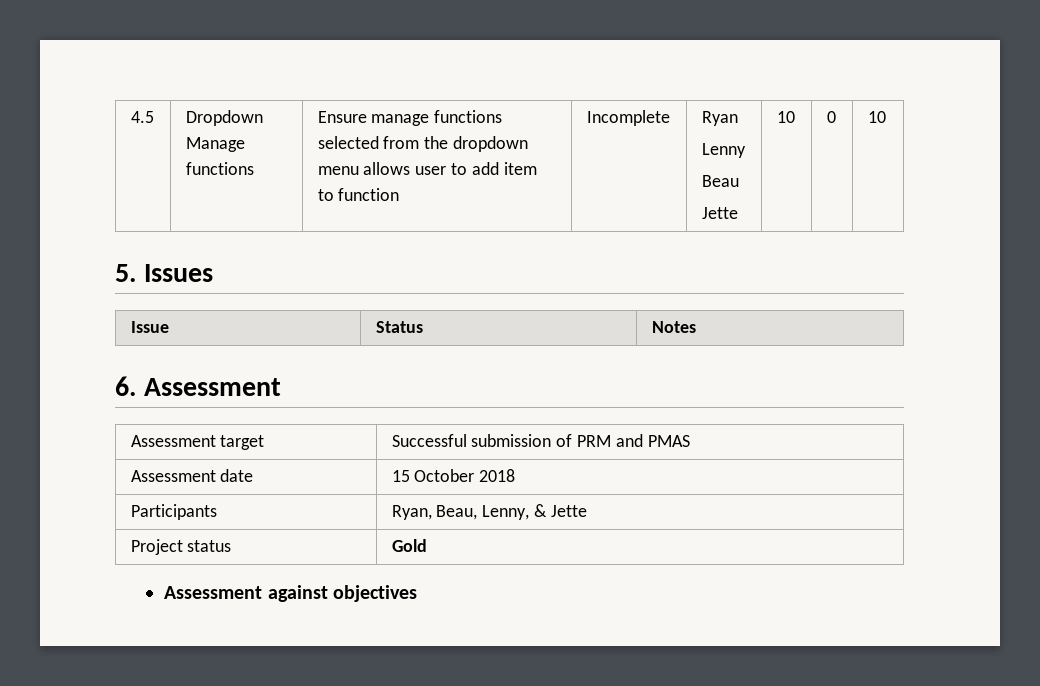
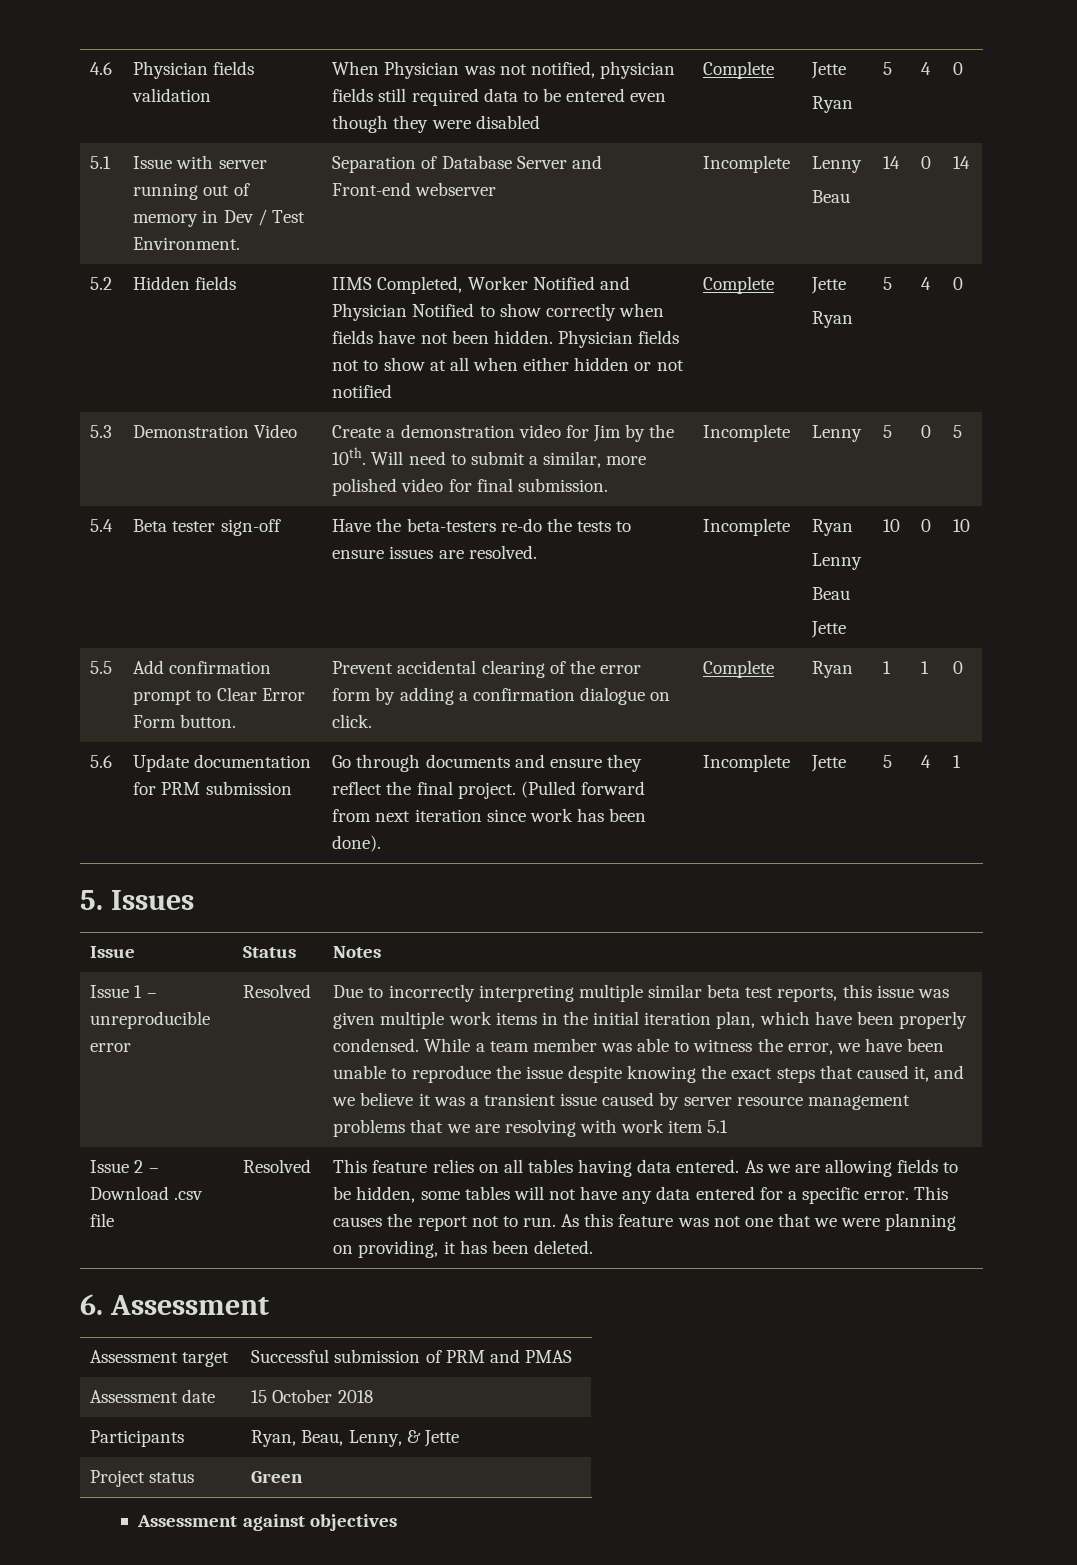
[130,111,154,123] [185,110,263,126] [185,137,245,152] [185,162,254,175] [317,110,503,126] [317,136,529,152] [317,162,537,175] [317,188,400,201] 4.5 | Dropdown Manage functions | Ensure manage functions selected from the dropdown menu allows user to add item to function -> [90,62,113,75] [133,61,255,79] [132,88,212,102] [332,61,675,79] [332,88,667,106] [332,115,540,133] [703,61,775,79] [811,62,847,79] [812,96,854,113] [883,62,893,75] [921,62,932,75] [953,62,964,75] [90,156,112,169] [133,155,267,169] [133,183,250,200] [133,209,305,227] [133,237,241,250] [332,155,602,173] [332,182,497,196] [703,155,791,173] [812,156,863,173] [812,190,851,203] [883,156,901,169] [921,156,932,169] [953,156,971,169] [90,277,113,290] [133,276,237,290] [332,276,630,294] [332,303,664,321] [332,330,680,348] [332,357,684,371] [332,384,393,398] [703,276,775,294] [811,277,847,294] [812,311,854,328] [883,277,893,290] [921,277,932,290] [953,277,964,290] [90,425,113,438] [133,424,298,438] [332,424,675,442] [332,447,647,468] [332,478,608,496] [703,424,791,442] [812,425,863,442] [883,425,893,438] [921,425,932,438] [953,425,963,438] [90,519,114,532] [133,519,281,536] [332,518,632,532] [332,545,537,559] 4.6 | Physician fields validation | When Physician was not notified, physician fields still required data to be entered even though they were disabled | Complete | Jette // Ryan | 5 | 4 | 0 // 5.1 | Issue with server running out of memory in Dev / Test Environment. | Separation of Database Server and Front-end webserver | Incomplete | Lenny // Beau | 14 | 0 | 14 // 5.2 | Hidden fields | IIMS Completed, Worker Notified and Physician Notified to show correctly when fields have not been hidden. Physician fields not to show at all when either hidden or not notified | Complete | Jette // Ryan | 5 | 4 | 0 // 5.3 | Demonstration Video | Create a demonstration video for Jim by the 10th. Will need to submit a similar, more polished video for final submission. | Incomplete | Lenny | 5 | 0 | 5 // 5.4 | Beta tester sign-off | Have the beta-testers re-do the tests to ensure issues are resolved.
(886, 117) none -> [90,661,113,674] [133,660,272,674] [133,687,305,705] [133,714,237,728] [332,660,641,678] [332,687,671,705] [332,714,373,728] [703,660,775,678] [812,661,854,678] [883,661,892,674] [921,661,930,674] [953,661,964,674] [90,755,113,768] [133,754,312,772] [133,781,292,795] [332,754,642,772] [332,781,645,799] [332,808,647,822] [332,835,382,852] [703,754,791,772] [811,755,847,772] [883,755,893,768] [921,755,932,768] [953,755,962,768] // 5.5 | Add confirmation prompt to Clear Error Form button. | Prevent accidental clearing of the error form by adding a confirmation dialogue on click. | Complete | Ryan | 1 | 1 | 0 // 5.6 | Update documentation for PRM submission | Go through documents and ensure they reflect the final project. (Pulled forward from next iteration since work has been done). | Incomplete | Jette | 5 | 4 | 1
(696, 327) none -> [90,985,157,998] [90,1011,211,1029] [90,1043,132,1052] [243,984,312,998] [333,984,949,1002] [333,1011,967,1029] [333,1038,945,1055] [333,1065,965,1083] [332,1092,910,1110] [333,1119,729,1137] [90,1160,159,1173] [90,1186,204,1200] [90,1213,115,1227] [243,1159,312,1173] [333,1159,959,1177] [333,1186,949,1204] [333,1213,957,1231] [333,1240,593,1258] // Issue 1 – unreproducible error | Resolved | Due to incorrectly interpreting multiple similar beta test reports, this issue was given multiple work items in the initial iteration plan, which have been properly condensed. While a team member was able to witness the error, we have been unable to reproduce the issue despite knowing the exact steps that caused it, and we believe it was a transient issue caused by server resource management problems that we are resolving with work item 5.1 // Issue 2 – Download .csv file | Resolved | This feature relies on all tables having data entered. As we are allowing fields to be hidden, some tables will not have any data entered for a specific error. This causes the report not to run. As this feature was not one that we were planning on providing, it has been deleted.
[391,539,427,552] Gold -> [251,1471,304,1483] Green

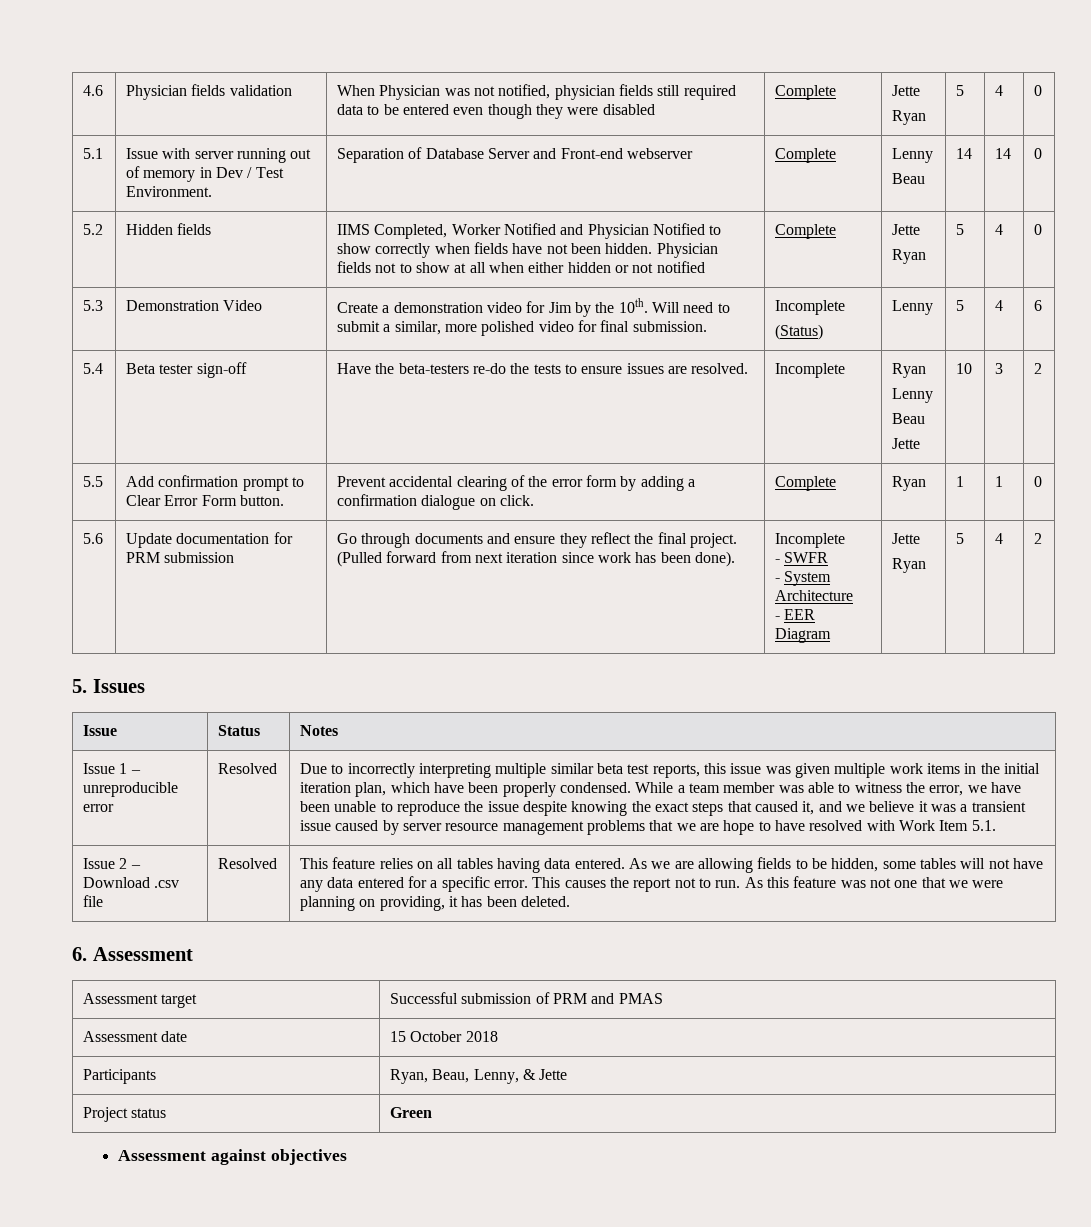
[703,155,791,173] Incomplete -> [775,148,837,163] Complete
[921,156,932,169] [953,156,971,169] | 0 | 14 -> [995,148,1012,159] [1034,148,1043,159] | 14 | 0
(791, 433) none -> [775,324,824,340] // (Status)
[921,425,932,438] [953,425,963,438] 0 | 5 -> [995,300,1004,311] [1034,300,1043,311] 4 | 6
[921,519,932,532] [953,519,971,532] 0 | 10 -> [995,363,1004,374] [1034,363,1043,374] 3 | 2
[811,755,847,772] [883,755,893,768] [921,755,932,768] [953,755,962,768] | Jette | 5 | 4 | 1 -> [775,552,829,563] [775,571,832,586] [775,590,854,601] [775,609,816,620] [775,628,832,643] [892,533,921,544] [892,558,927,573] [956,533,965,544] [995,533,1004,544] [1034,533,1043,544] // - SWFR // - System Architecture // - EER Diagram | Jette // Ryan | 5 | 4 | 2
[504,1119,729,1137] resolving with work item 5.1 -> [723,820,996,835] hope to have resolved with Work Item 5.1.

